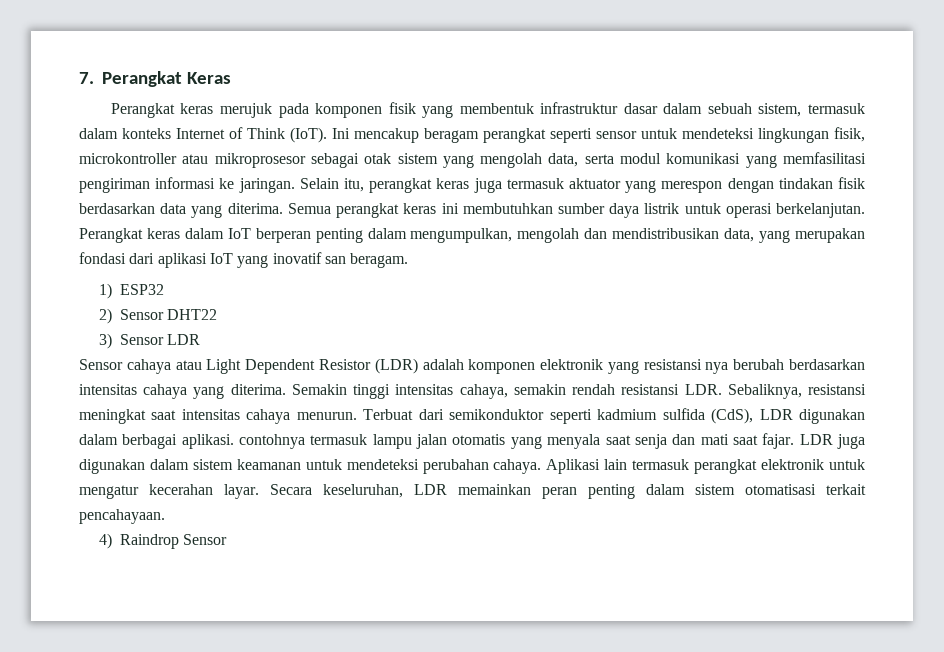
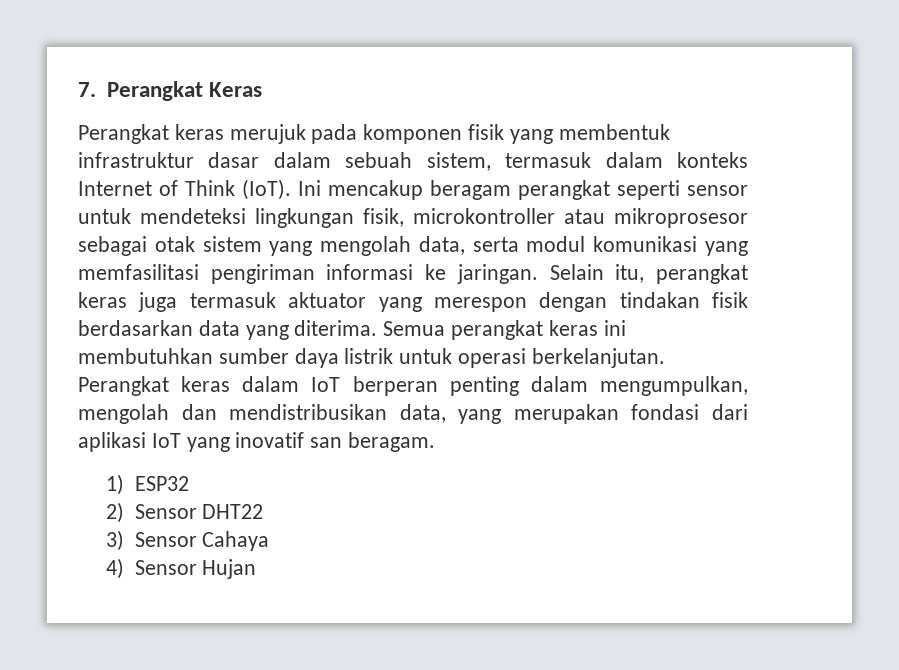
[167,334,201,345] [79,358,866,374] [79,384,867,399] [79,408,865,424] [79,433,866,449] [79,459,865,474] [79,484,866,499] [79,509,165,524] LDR // Sensor cahaya atau Light Dependent Resistor (LDR) adalah komponen elektronik yang resistansi nya berubah berdasarkan intensitas cahaya yang diterima. Semakin tinggi intensitas cahaya, semakin rendah resistansi LDR. Sebaliknya, resistansi meningkat saat intensitas cahaya menurun. Terbuat dari semikonduktor seperti kadmium sulfida (CdS), LDR digunakan dalam berbagai aplikasi. contohnya termasuk lampu jalan otomatis yang menyala saat senja dan mati saat fajar. LDR juga digunakan dalam sistem keamanan untuk mendeteksi perubahan cahaya. Aplikasi lain termasuk perangkat elektronik untuk mengatur kecerahan layar. Secara keseluruhan, LDR memainkan peran penting dalam sistem otomatisasi terkait pencahayaan. -> [202,531,270,551] Cahaya
[119,534,228,549] Raindrop Sensor -> [134,559,257,579] Sensor Hujan

